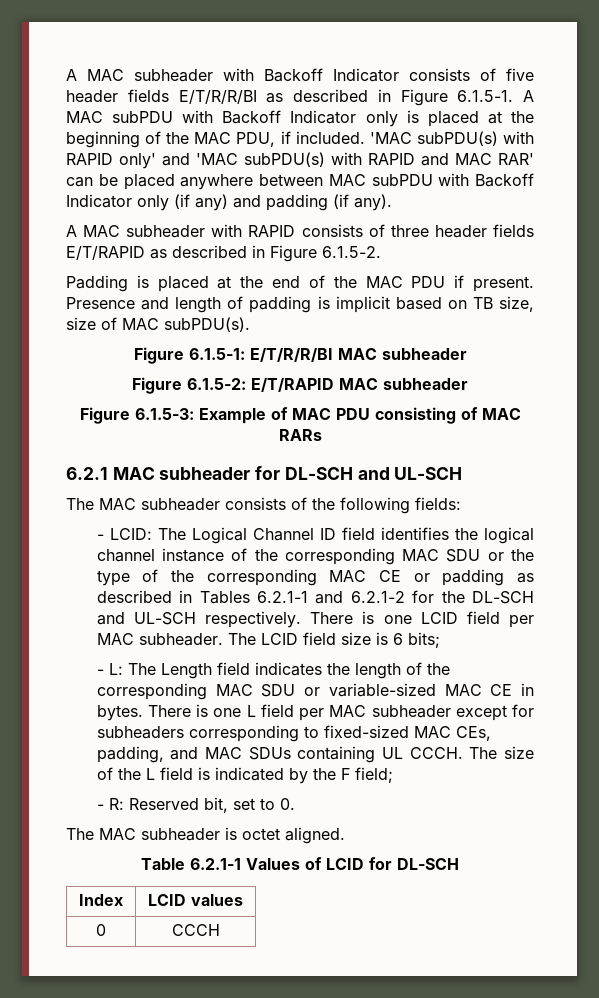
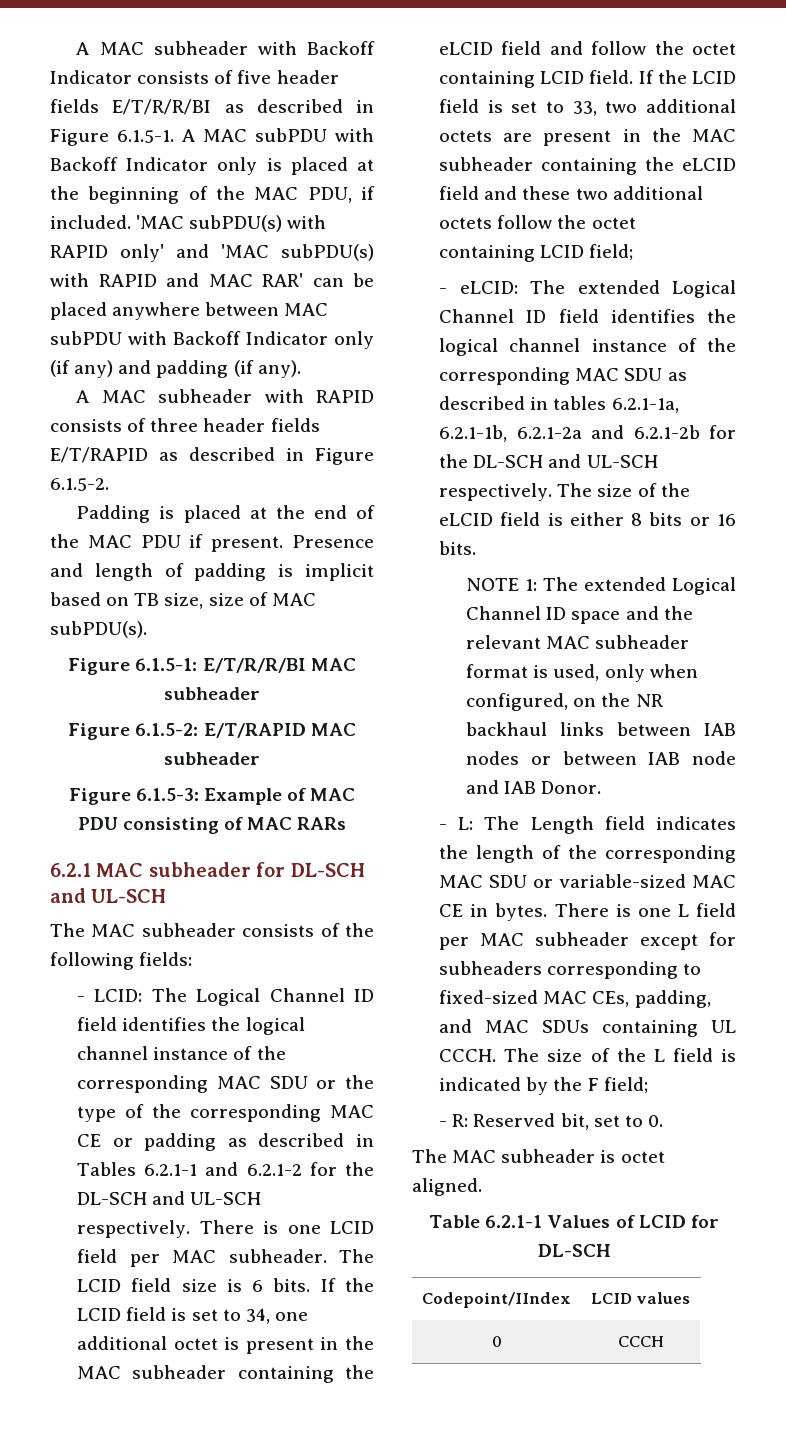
[407,632,440,648] bits; -> [273,1278,374,1292] [77,1307,308,1324] [77,1336,375,1354] [77,1365,374,1383] [439,41,736,55] [439,70,736,88] [439,99,736,116] [439,128,736,146] [439,157,736,175] [439,186,703,200] [439,215,636,229] [439,244,634,262] [439,280,736,298] [439,309,736,323] [439,338,736,356] [439,367,687,385] [439,396,679,413] [439,425,736,442] [439,454,658,468] [439,483,690,501] [439,512,736,526] [439,541,477,555] [466,577,736,595] [466,606,693,624] [466,635,690,649] [466,664,698,682] [466,693,663,711] [466,722,736,736] [466,751,736,765] [466,780,602,794] bits. If the LCID field is set to 34, one additional octet is present in the MAC subheader containing the eLCID field and follow the octet containing LCID field. If the LCID field is set to 33, two additional octets are present in the MAC subheader containing the eLCID field and these two additional octets follow the octet containing LCID field; // - eLCID: The extended Logical Channel ID field identifies the logical channel instance of the corresponding MAC SDU as described in tables 6.2.1-1a, 6.2.1-1b, 6.2.1-2a and 6.2.1-2b for the DL-SCH and UL-SCH respectively. The size of the eLCID field is either 8 bits or 16 bits. // NOTE 1: The extended Logical Channel ID space and the relevant MAC subheader format is used, only when configured, on the NR backhaul links between IAB nodes or between IAB node and IAB Donor.
[79,894,123,906] Index -> [422,1292,571,1308] Codepoint/IIndex

